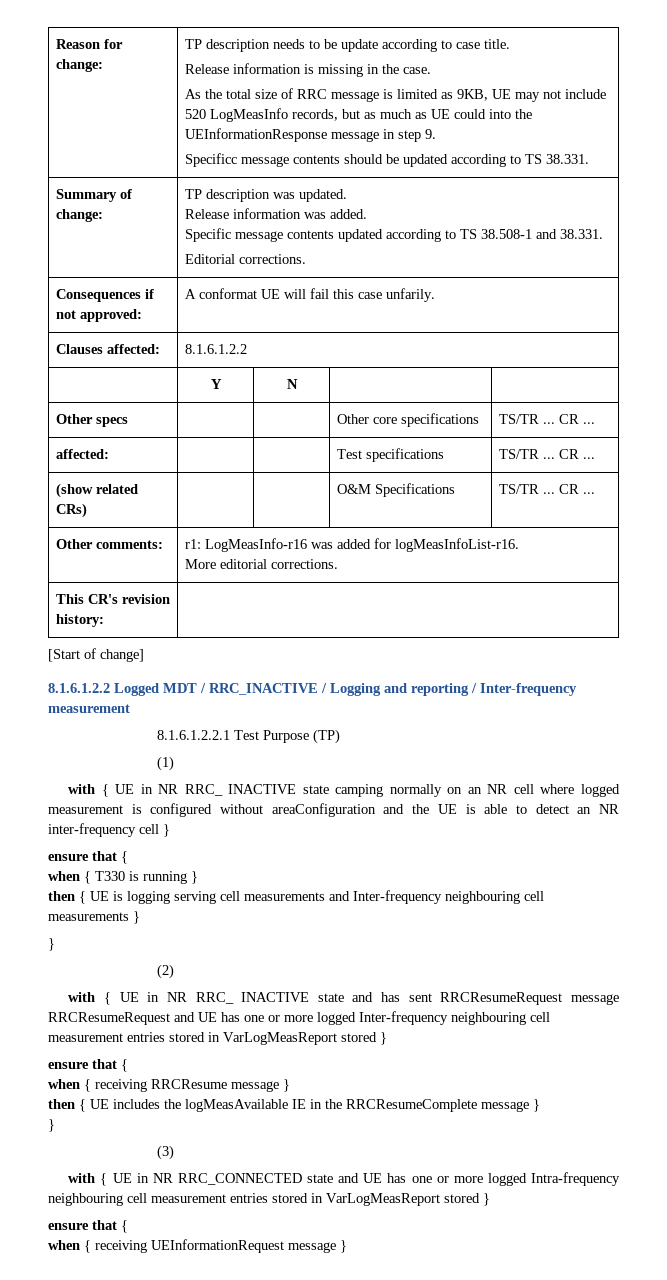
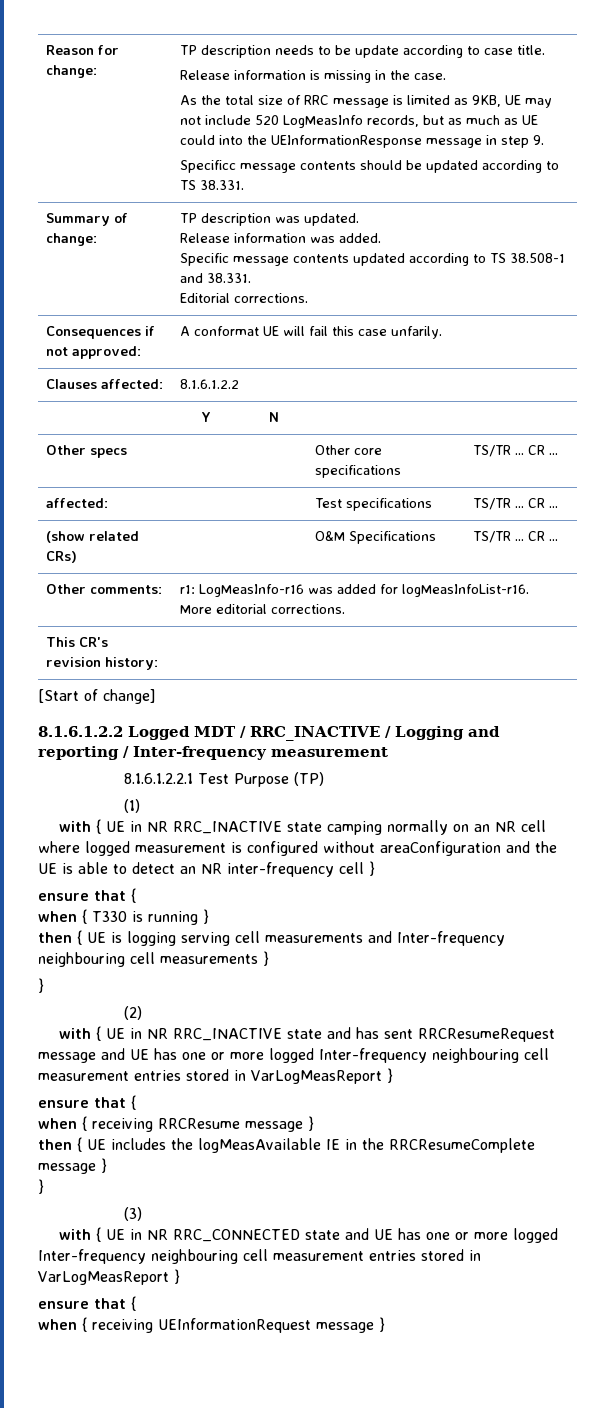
[184,784,297,796] RRC_ INACTIVE -> [173,821,283,834] RRC_INACTIVE
[195,992,310,1004] RRC_ INACTIVE -> [173,1028,283,1041] RRC_INACTIVE
[48,1012,170,1025] RRCResumeRequest -> (96, 1057) none
[341,1032,377,1042] stored -> (382, 1077) none
[531,1172,620,1186] [48,1193,480,1206] Intra-frequency neighbouring cell measurement entries stored in VarLogMeasReport stored -> [38,1249,481,1264] [38,1271,169,1285] Inter-frequency neighbouring cell measurement entries stored in VarLogMeasReport

